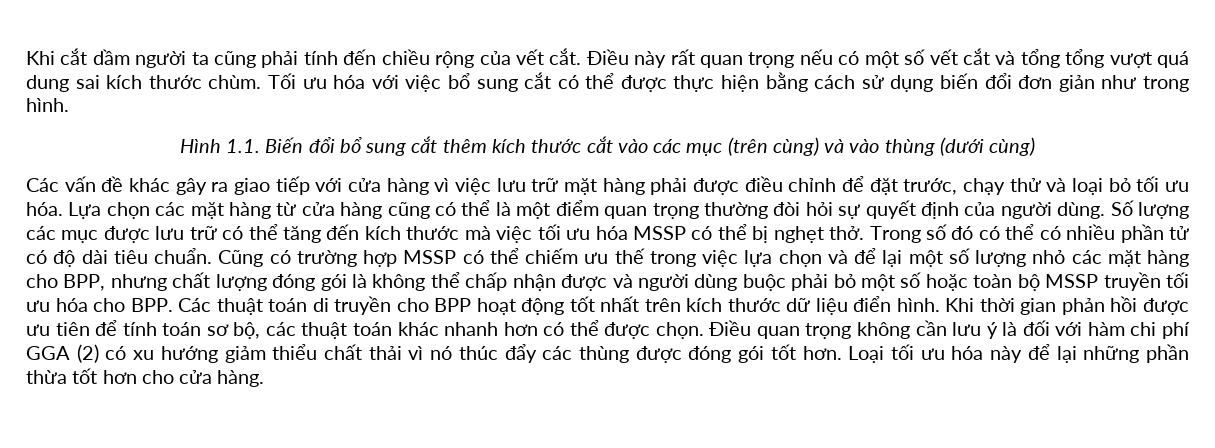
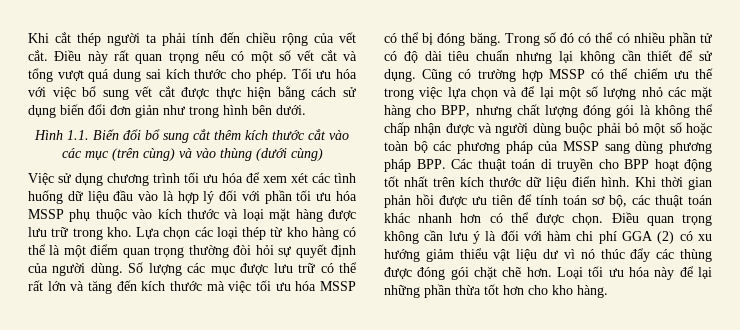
[92,49,130,65] dầm -> [77,33,101,46] thép
[214,51,257,68] cũng -> (157, 38) none
[1065,49,1105,68] tổng -> (53, 75) none
[208,75,262,89] chùm. -> [231,69,287,82] cho phép.
[524,72,615,89] cắt có thể -> [135,86,175,97] vết cắt
[26,98,69,112] hình. -> [223,105,306,115] hình bên dưới.
[26,176,1189,195] [26,202,430,219] Các vấn đề khác gây ra giao tiếp với cửa hàng vì việc lưu trữ mặt hàng phải được điều chỉnh để đặt trước, chạy thử và loại bỏ tối ưu hóa. Lựa chọn các mặt hàng từ cửa hàng cũng -> [28,172,356,186] [28,190,358,204] [28,208,356,222] [28,227,339,240] Việc sử dụng chương trình tối ưu hóa để xem xét các tình huống dữ liệu đầu vào là hợp lý đối với phần tối ưu hóa MSSP phụ thuộc vào kích thước và loại mặt hàng được lưu trữ trong kho. Lựa chọn các loại thép từ kho hàng
(278, 232) none -> [28,280,85,291] rất lớn và
[773,226,865,243] nghẹt thở. -> [437,32,501,46] đóng băng.
[154,248,212,264] chuẩn. -> [476,50,712,64] [384,69,416,82] chuẩn nhưng lại không cần thiết để sử dụng.
[1045,272,1189,291] [26,298,126,312] MSSP truyền tối ưu hóa cho -> [433,141,712,154] [384,159,411,172] các phương pháp của MSSP sang dùng phương pháp
[324,344,402,360] chất thải -> [493,249,559,261] vật liệu dư
[770,344,796,360] tốt -> [474,266,522,279] chặt chẽ
[179,370,213,384] cửa -> [552,285,573,295] kho

